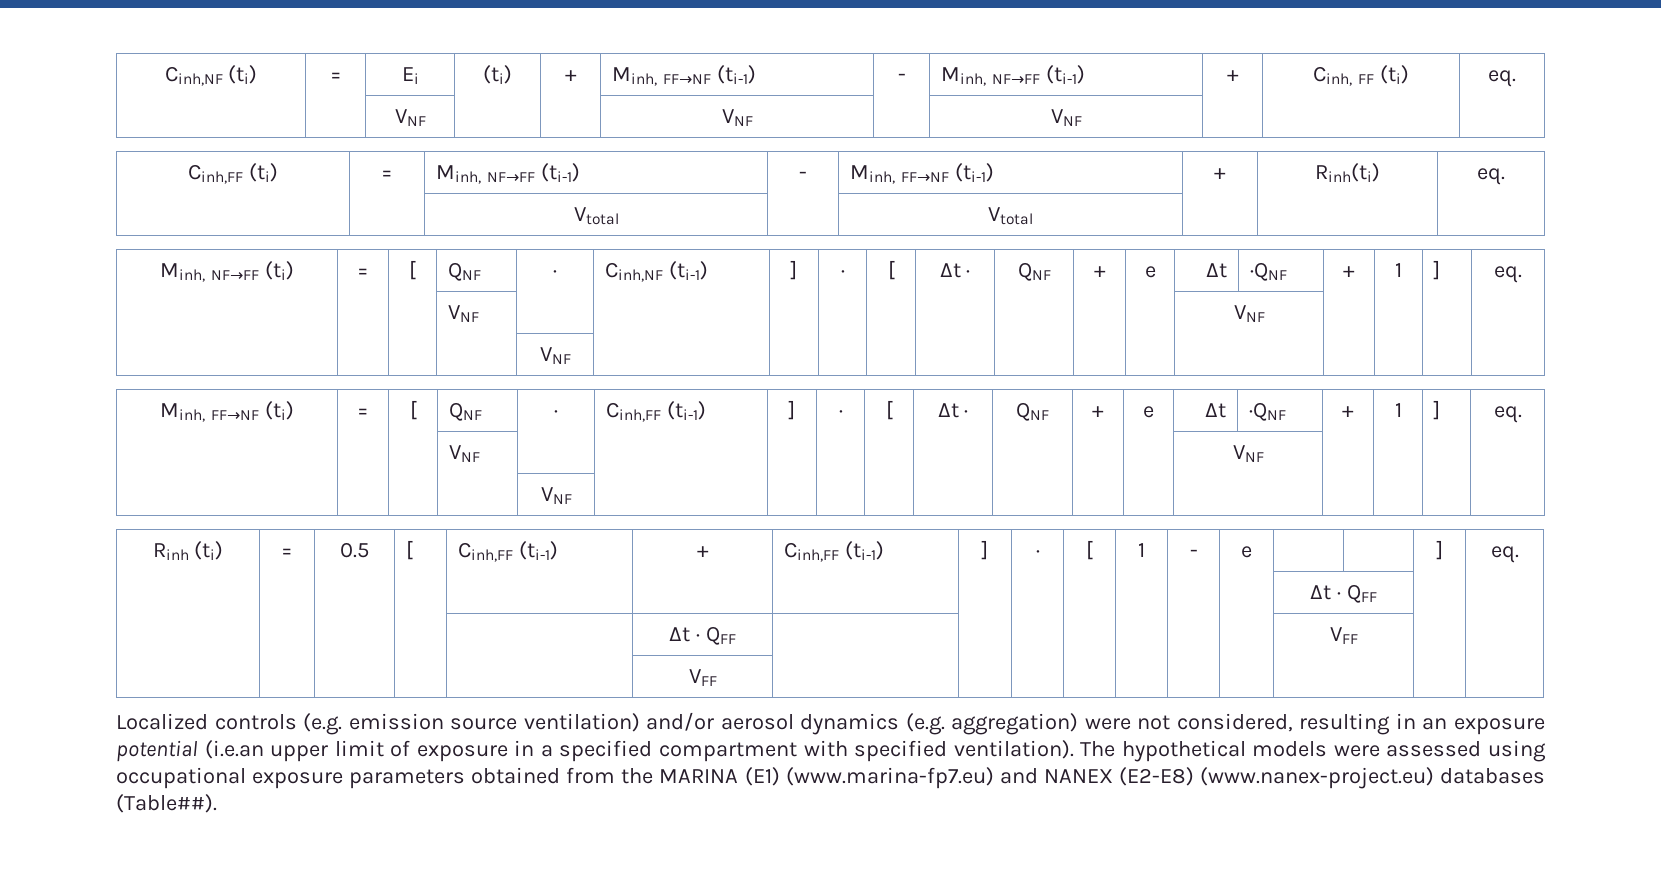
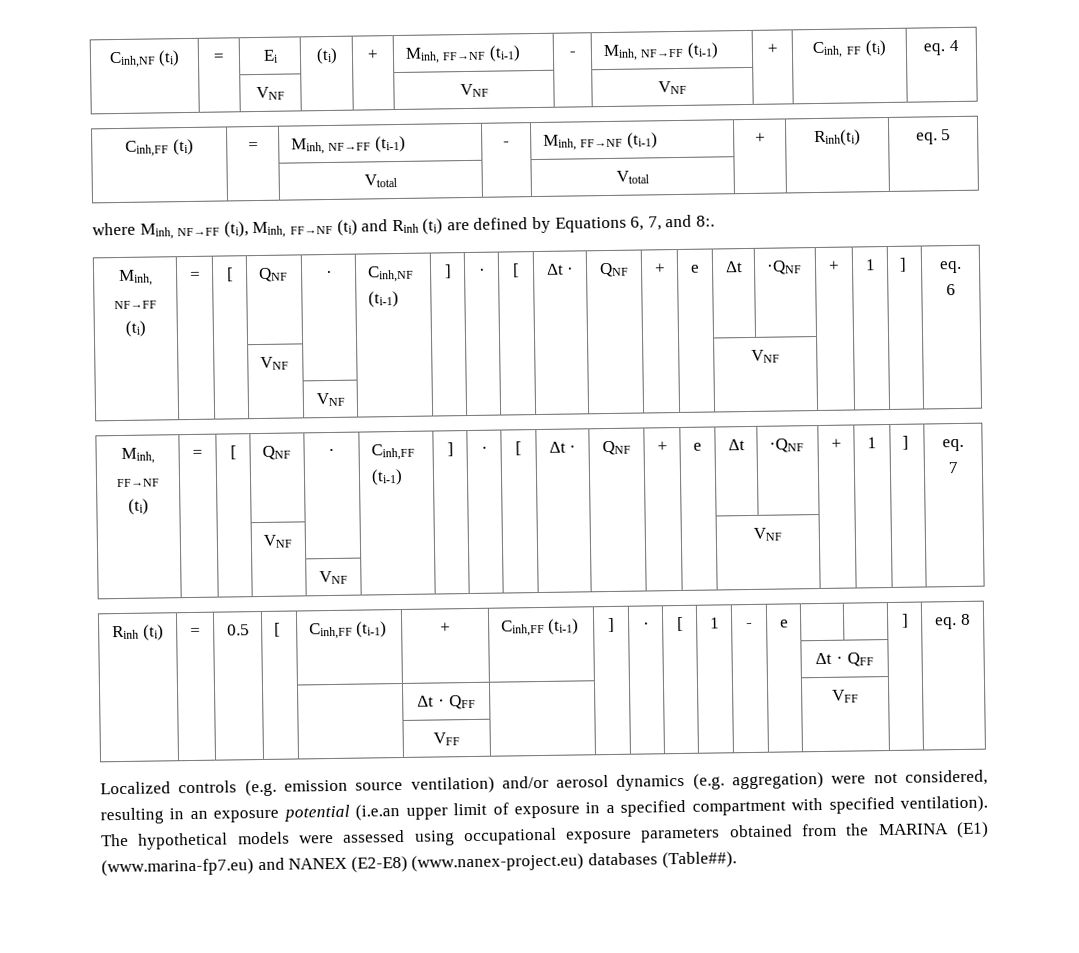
(1516, 78) none -> [948,39,959,52] 4
(1505, 176) none -> [941,129,952,141] 5
(1033, 216) none -> [92,214,716,240] // where Minh, NF→FF (ti), Minh, FF→NF (ti) and Rinh (ti) are defined by Equations 6, 7, and 8:.
(1522, 274) none -> [946,284,956,296] 6
(1522, 414) none -> [948,462,958,474] 7
(1519, 554) none -> [960,613,971,625] 8

